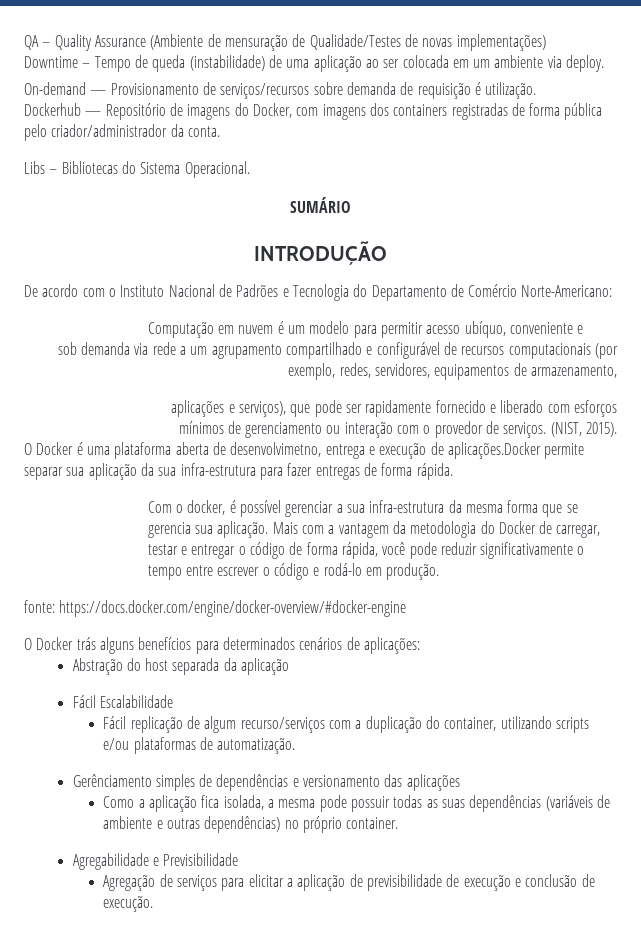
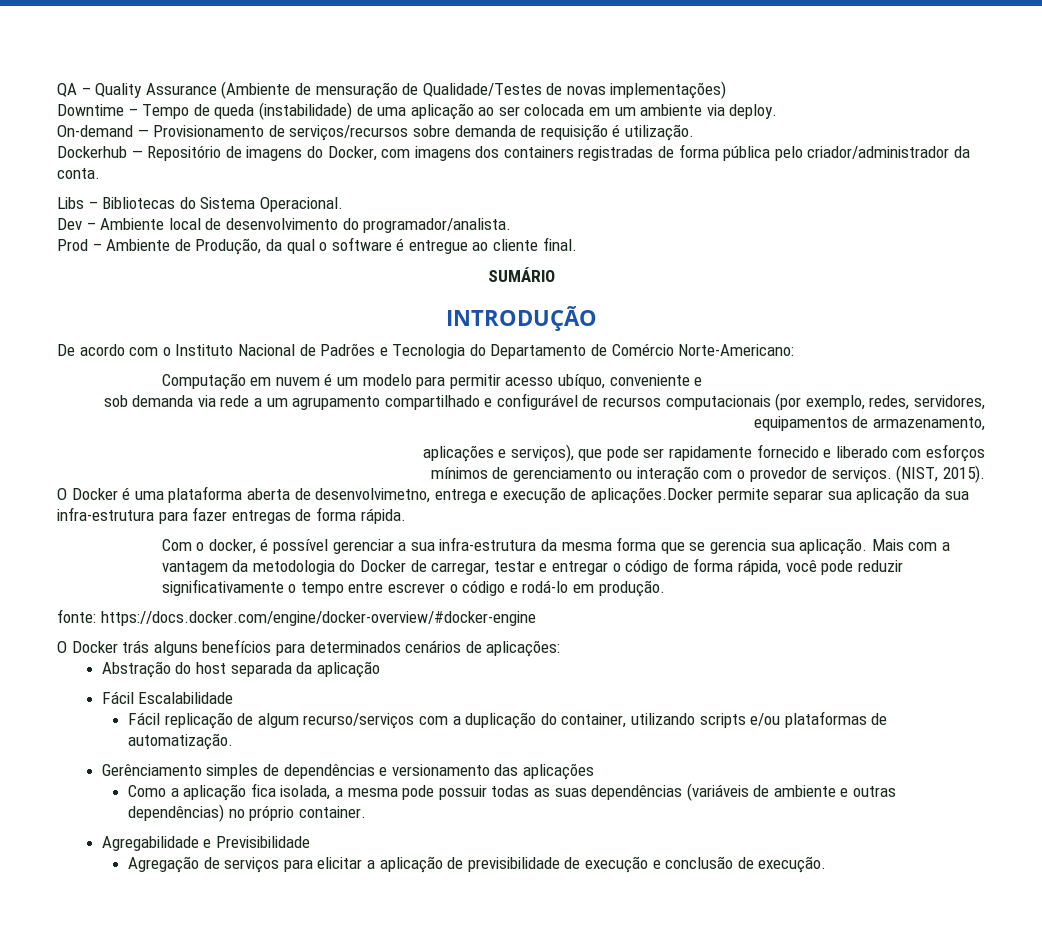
(250, 169) none -> [57,218,512,233] [57,237,577,255] // Dev – Ambiente local de desenvolvimento do programador/analista. // Prod – Ambiente de Produção, da qual o software é entregue ao cliente final.

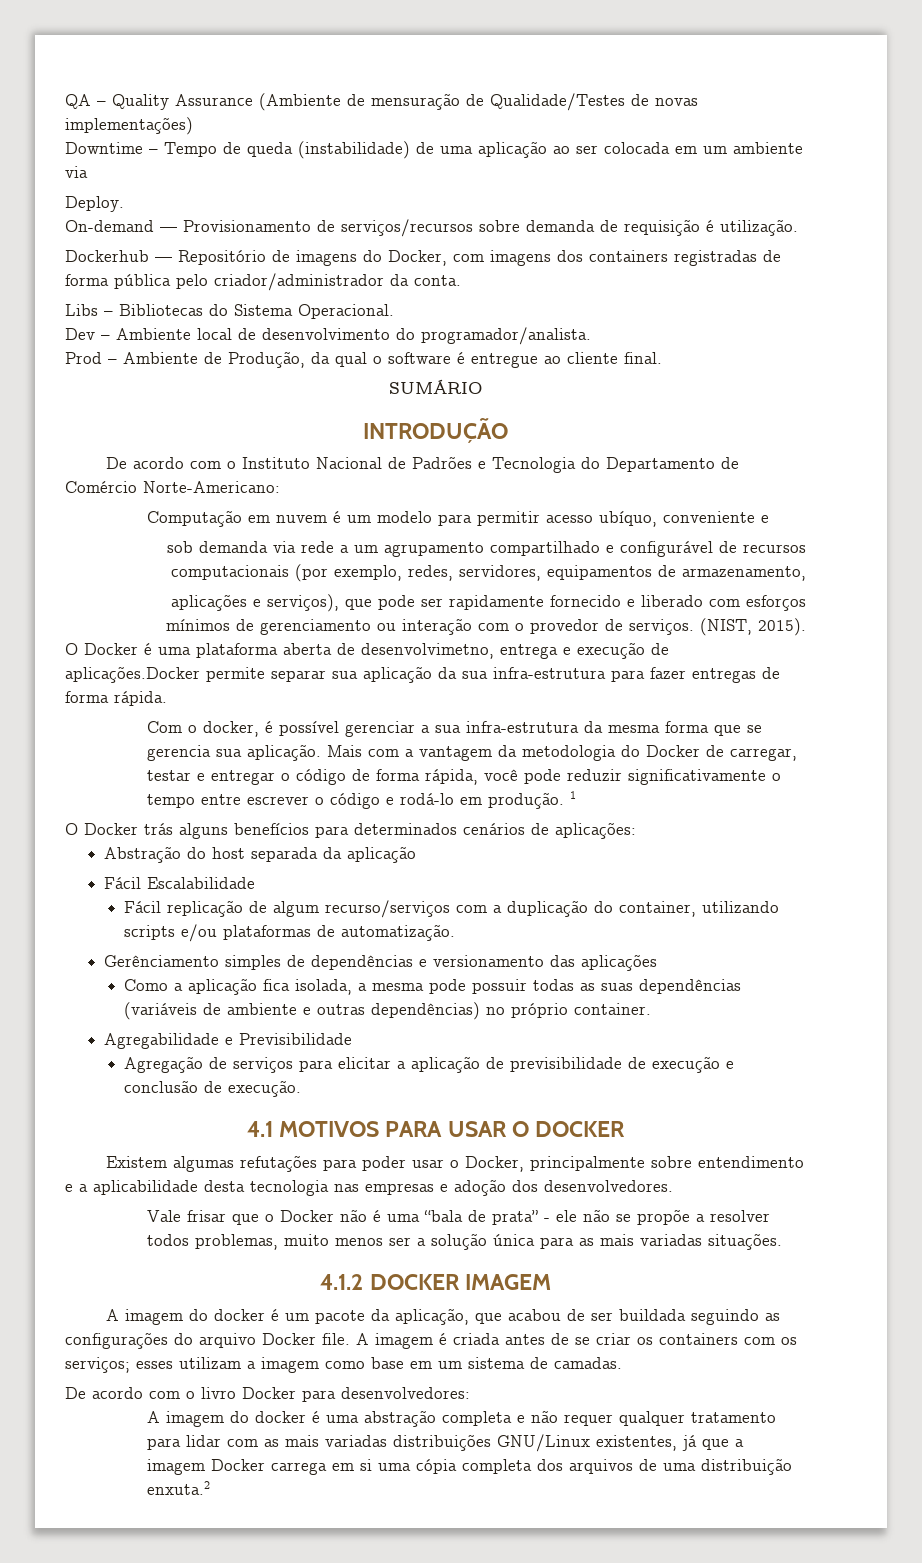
[729,104,778,119] deploy. -> [65,196,124,212] // Deploy.
[57,609,536,626] // fonte: https://docs.docker.com/engine/docker-overview/#docker-engine -> [570,791,577,799] 1
(827, 864) none -> [246,1121,626,1137] [106,1155,805,1172] [65,1179,673,1196] [147,1209,771,1225] [147,1233,783,1250] [320,1274,551,1290] [106,1308,781,1325] [65,1332,797,1349] [65,1357,622,1373] [65,1387,470,1402] [147,1410,777,1427] [147,1434,745,1452] [147,1458,793,1475] [147,1481,211,1495] // 4.1 MOTIVOS PARA USAR O DOCKER // Existem algumas refutações para poder usar o Docker, principalmente sobre entendimento e a aplicabilidade desta tecnologia nas empresas e adoção dos desenvolvedores. // Vale frisar que o Docker não é uma “bala de prata” - ele não se propõe a resolver todos problemas, muito menos ser a solução única para as mais variadas situações. // 4.1.2 DOCKER IMAGEM // A imagem do docker é um pacote da aplicação, que acabou de ser buildada seguindo as configurações do arquivo Docker file. A imagem é criada antes de se criar os containers com os serviços; esses utilizam a imagem como base em um sistema de camadas. // De acordo com o livro Docker para desenvolvedores: // A imagem do docker é uma abstração completa e não requer qualquer tratamento para lidar com as mais variadas distribuições GNU/Linux existentes, já que a imagem Docker carrega em si uma cópia completa dos arquivos de uma distribuição enxuta.2

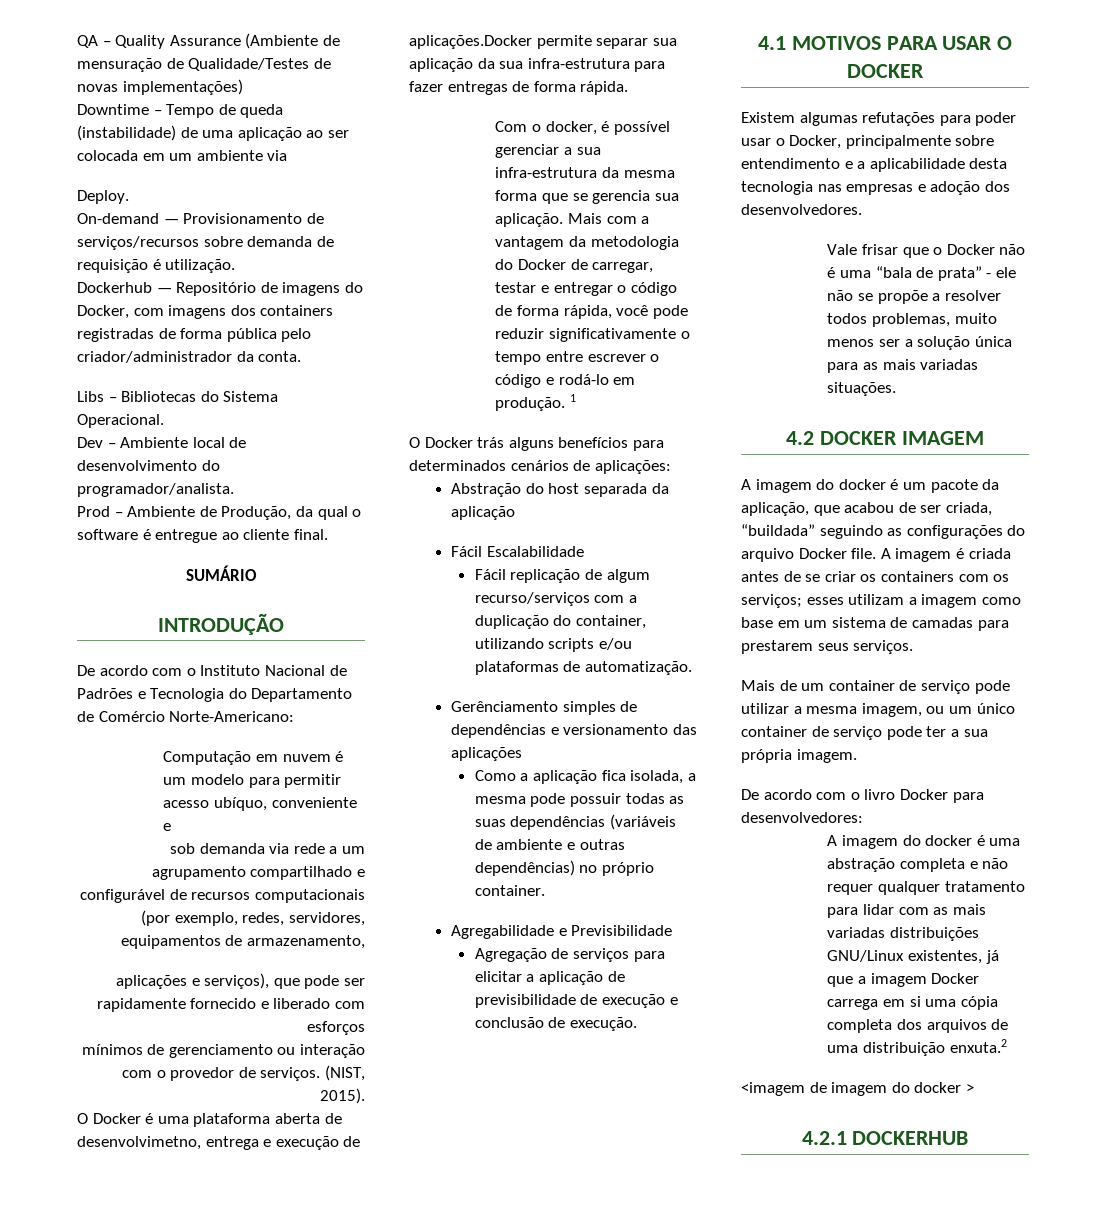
[320,1274,364,1290] 4.1.2 -> [786,431,815,445] 4.2
[619,1309,687,1321] buildada -> [945,502,992,516] [741,524,815,536] criada, “buildada”
[554,1357,622,1369] camadas. -> [911,617,1009,631] [741,640,914,654] [741,680,1010,694] [741,703,1015,717] [741,726,988,740] [741,749,857,763] camadas para prestarem seus serviços. // Mais de um container de serviço pode utilizar a mesma imagem, ou um único container de serviço pode ter a sua própria imagem.
(211, 1488) none -> [741,1082,974,1096] [801,1131,969,1145] // <imagem de imagem do docker > // 4.2.1 DOCKERHUB

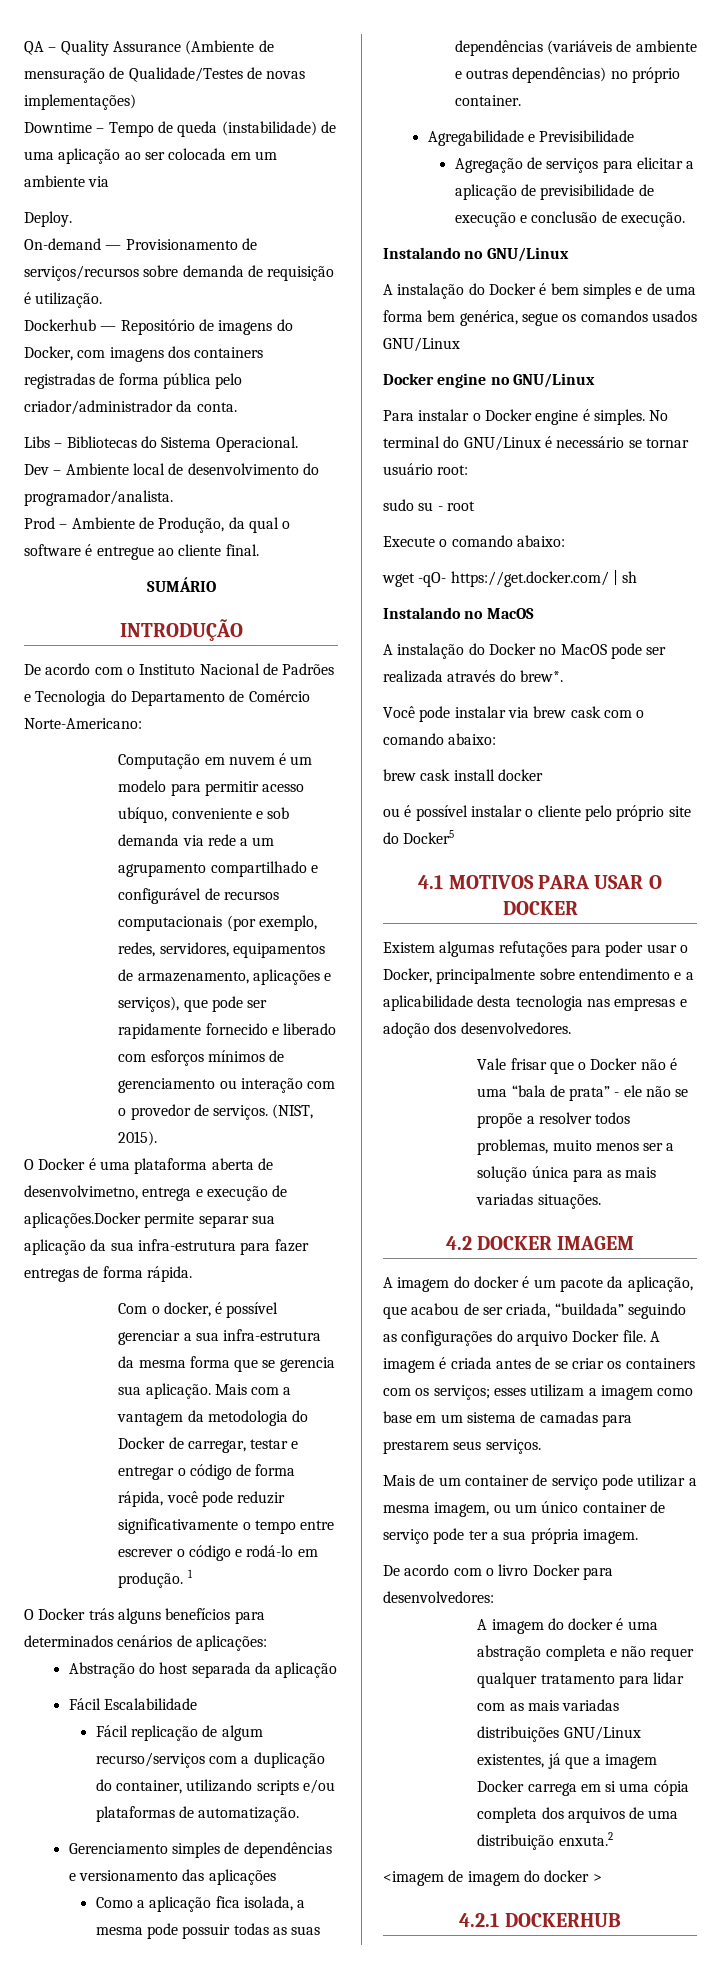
(172, 827) // -> (263, 815) none
(365, 942) // -> (249, 977) none
(365, 1028) // -> (204, 1058) none
[451,701,559,712] Gerênciamento -> [68,1843,168,1854] Gerenciamento
(637, 1024) none -> [383,247,569,262] [383,283,696,299] [383,310,697,326] [383,337,460,352] [383,373,595,388] [383,409,669,425] [383,436,689,451] [383,463,469,475] [383,499,475,511] [383,535,565,547] [382,570,638,587] [383,607,534,619] [383,643,667,659] [383,670,563,683] [383,706,645,722] [383,733,497,745] [383,769,543,781] [383,805,691,821] [383,830,455,844] // Instalando no GNU/Linux // A instalação do Docker é bem simples e de uma forma bem genérica, segue os comandos usados GNU/Linux // Docker engine no GNU/Linux // Para instalar o Docker engine é simples. No terminal do GNU/Linux é necessário se tornar usuário root: // sudo su - root // Execute o comando abaixo: // wget -qO- https://get.docker.com/ | sh // Instalando no MacOS // A instalação do Docker no MacOS pode ser realizada através do brew*. // Você pode instalar via brew cask com o comando abaixo: // brew cask install docker // ou é possível instalar o cliente pelo próprio site do Docker5

